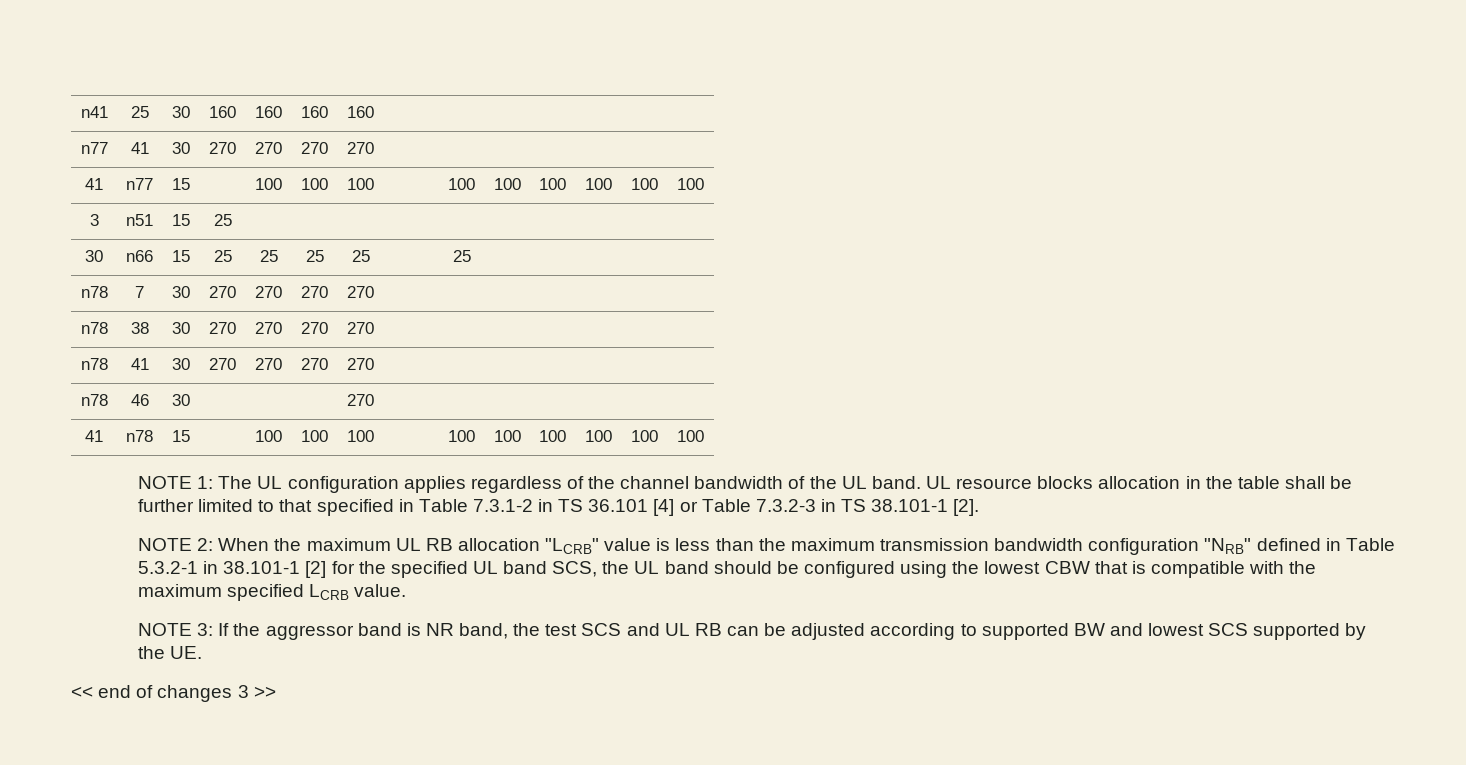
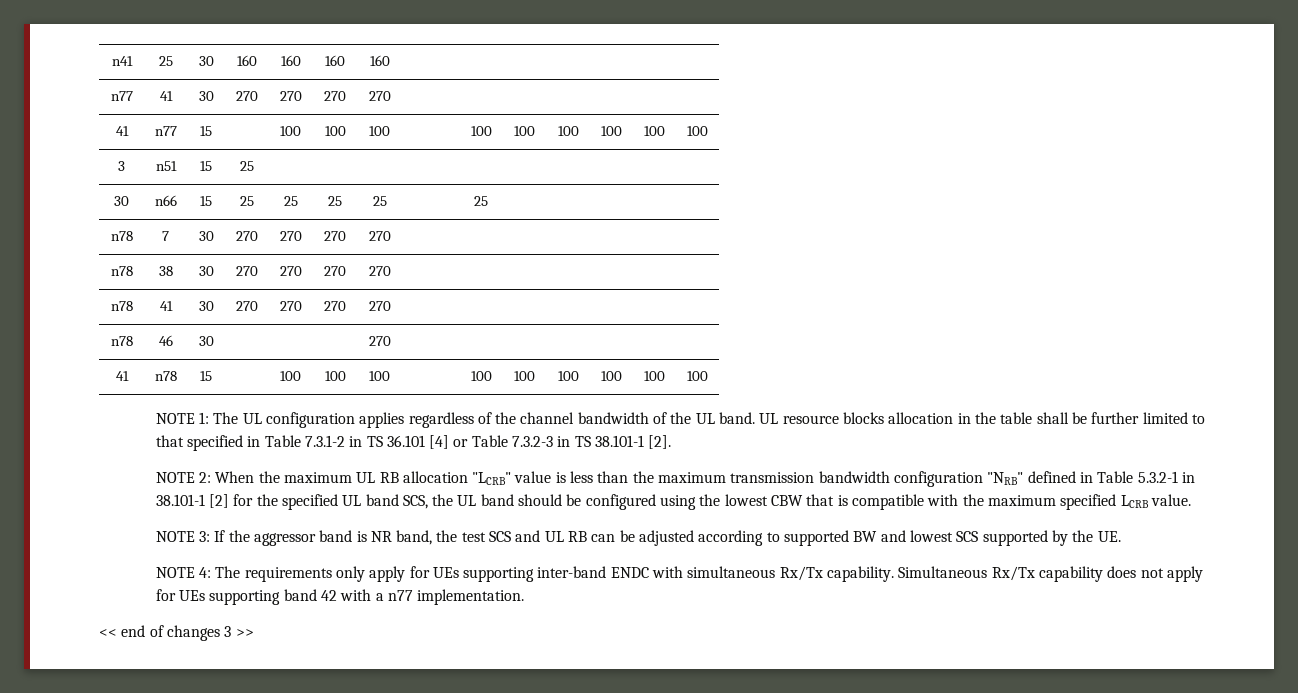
(203, 652) none -> [155,566,1203,582] [155,589,525,605] // NOTE 4: The requirements only apply for UEs supporting inter-band ENDC with simultaneous Rx/Tx capability. Simultaneous Rx/Tx capability does not apply for UEs supporting band 42 with a n77 implementation.

